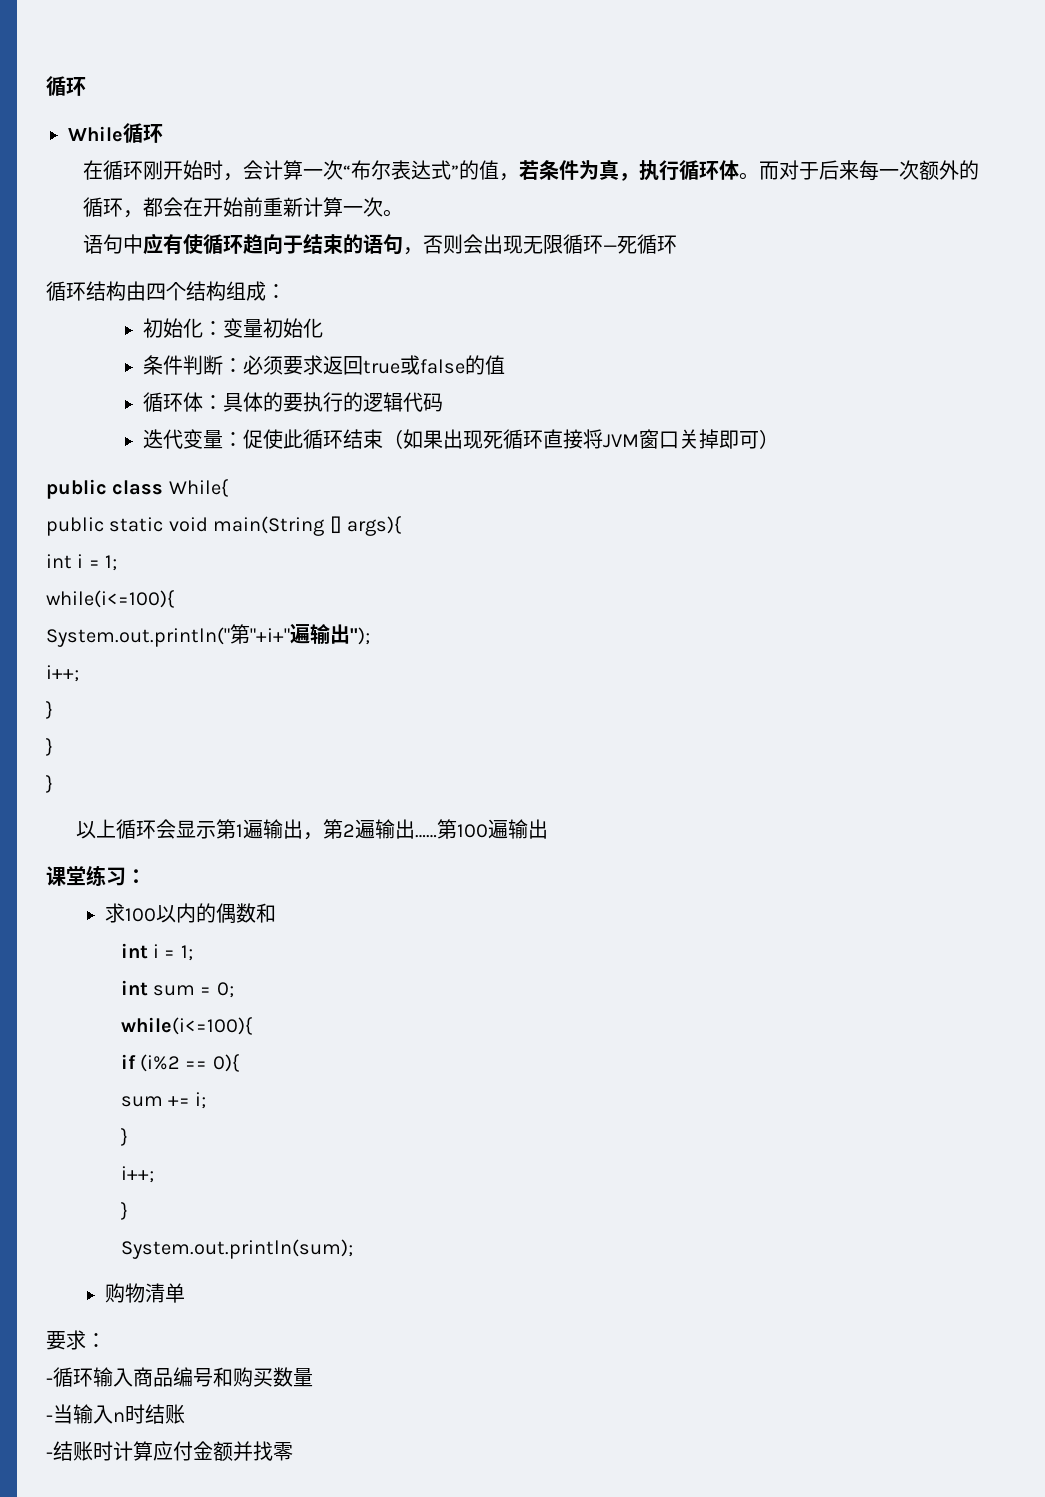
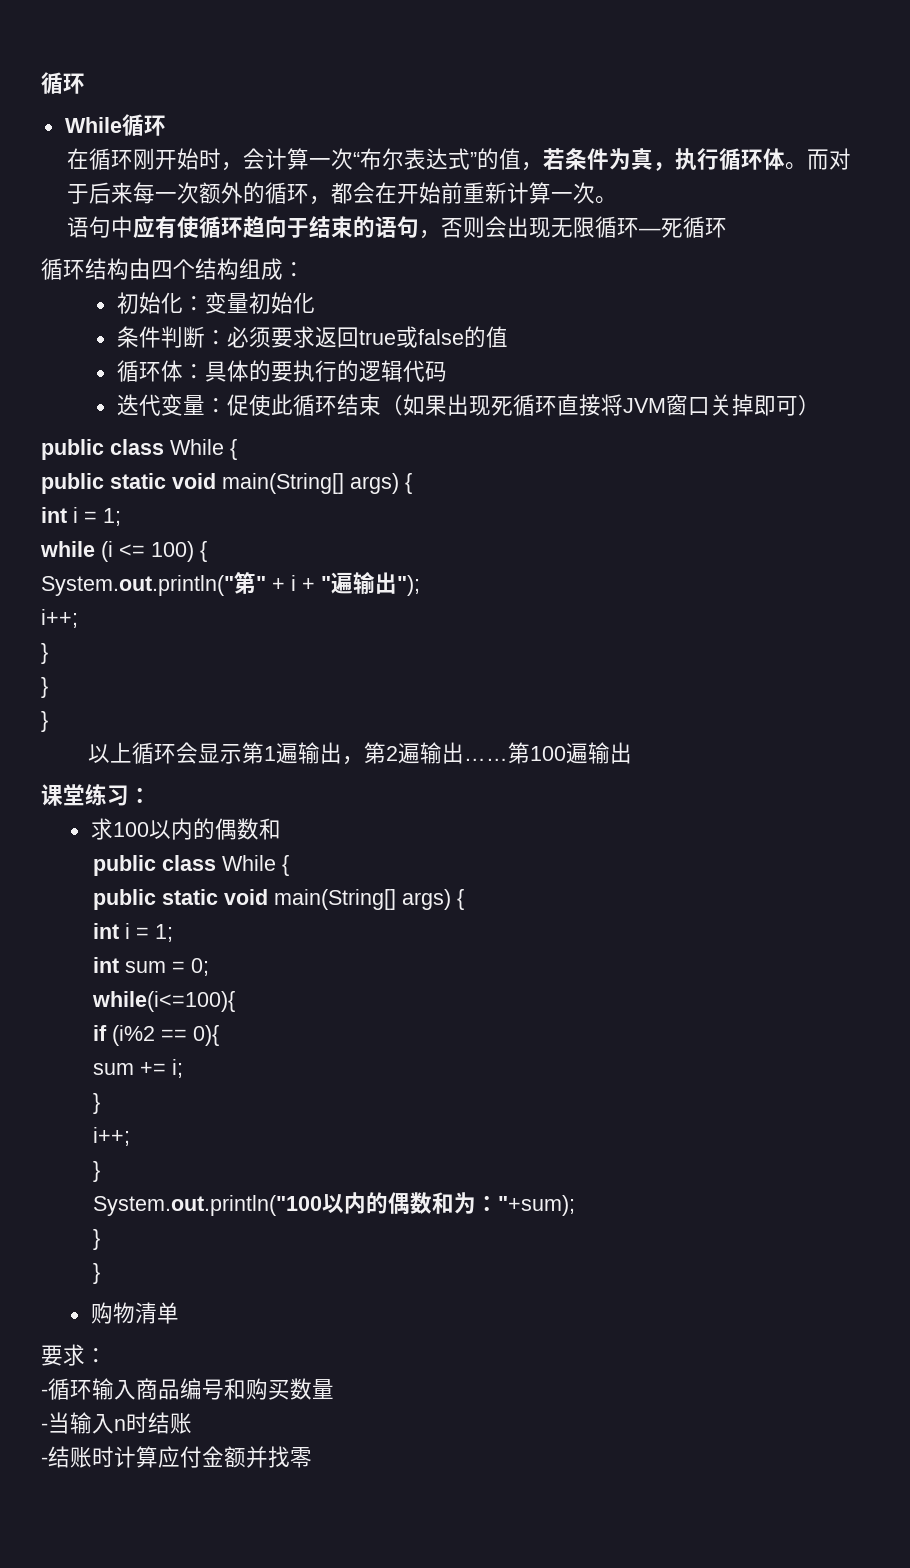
[168,479,228,497] [46,516,401,536] [46,554,118,571] [46,590,174,608] [46,624,290,647] While{ // public static void main(String [] args){ // int i = 1; // while(i<=100){ // System.out.println("第"+i+" -> [170,439,237,460] [41,473,412,494] [41,507,121,526] [40,541,207,562] [41,572,331,596] While { // public static void main(String[] args) { // int i = 1; // while (i <= 100) { // System.out.println("第" + i + "
(277, 913) none -> [93,855,290,876] [93,889,465,910] // public class While { // public static void main(String[] args) {
[120,1239,353,1259] System.out.println(sum); -> [93,1192,576,1216] [93,1229,101,1250] [93,1263,101,1284] System.out.println("100以内的偶数和为："+sum); // } // }

